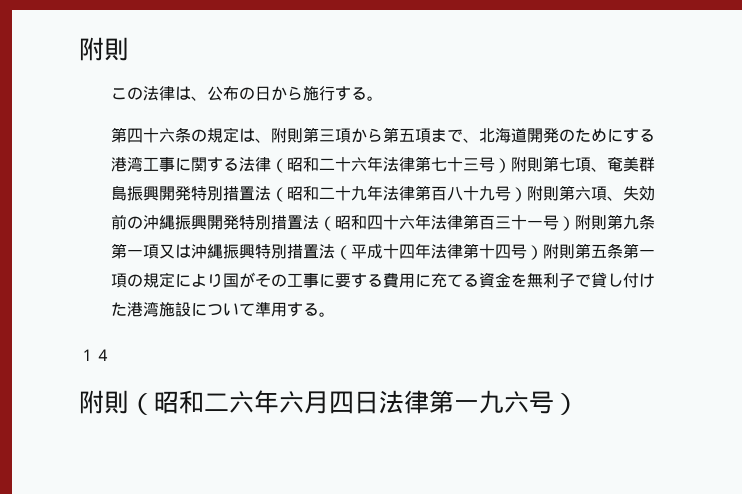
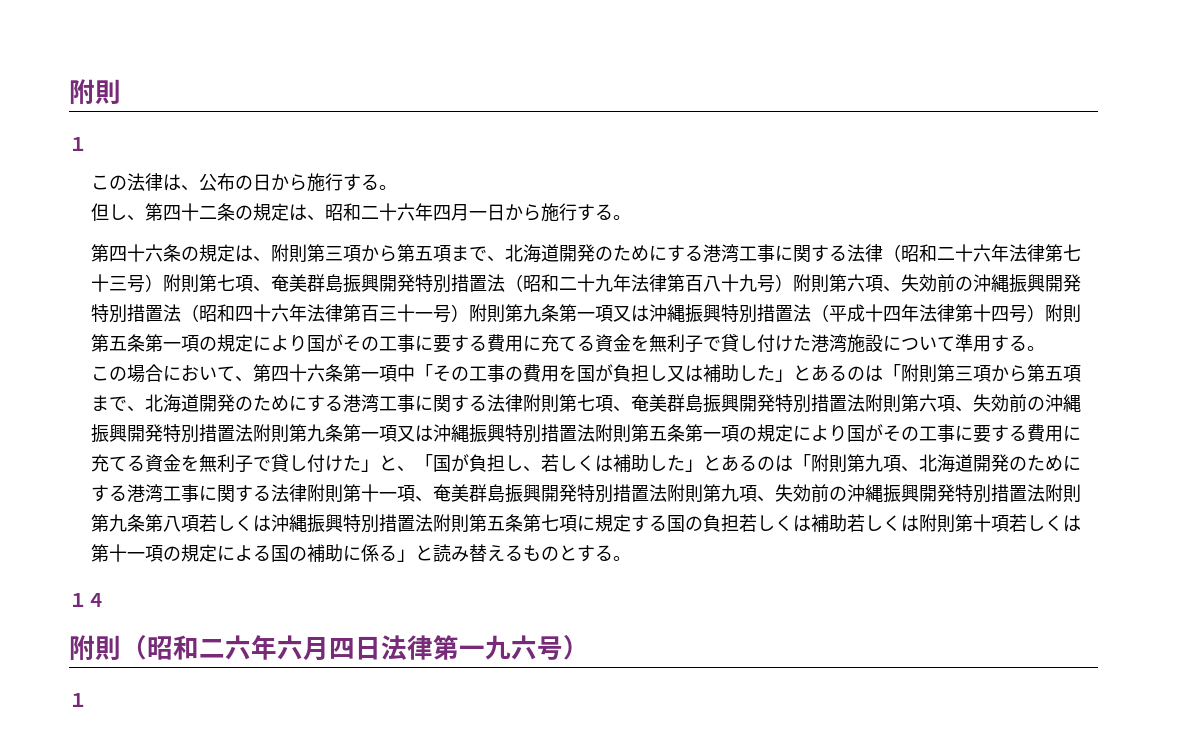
[79,37,129,61] 附則 -> [69,79,121,105] [69,137,87,151] 附則 // １
(383, 98) none -> [90,203,631,222] // 但し、第四十二条の規定は、昭和二十六年四月一日から施行する。
(335, 314) none -> [90,364,1081,383] [90,394,1081,413] [90,424,1081,443] [90,454,1081,473] [90,484,1081,503] [90,514,1081,533] [90,544,631,562] // この場合において、第四十六条第一項中「その工事の費用を国が負担し又は補助した」とあるのは「附則第三項から第五項まで、北海道開発のためにする港湾工事に関する法律附則第七項、奄美群島振興開発特別措置法附則第六項、失効前の沖縄振興開発特別措置法附則第九条第一項又は沖縄振興特別措置法附則第五条第一項の規定により国がその工事に要する費用に充てる資金を無利子で貸し付けた」と、「国が負担し、若しくは補助した」とあるのは「附則第九項、北海道開発のためにする港湾工事に関する法律附則第十一項、奄美群島振興開発特別措置法附則第九項、失効前の沖縄振興開発特別措置法附則第九条第八項若しくは沖縄振興特別措置法附則第五条第七項に規定する国の負担若しくは補助若しくは附則第十項若しくは第十一項の規定による国の補助に係る」と読み替えるものとする。
(579, 404) none -> [69,693,87,707] // １

